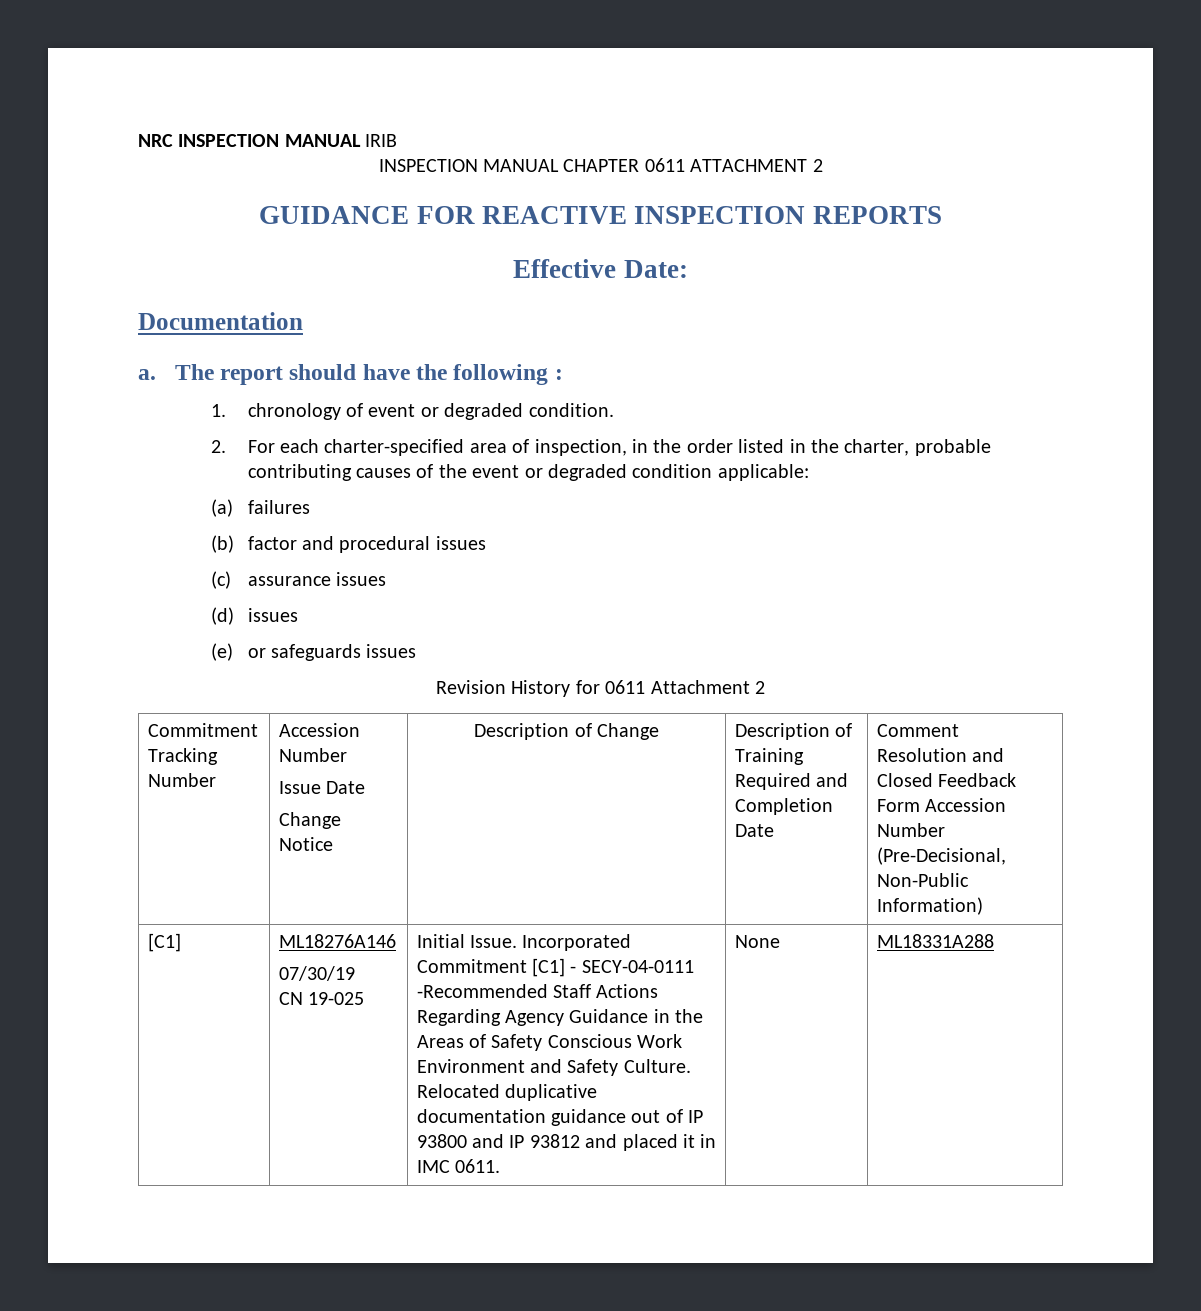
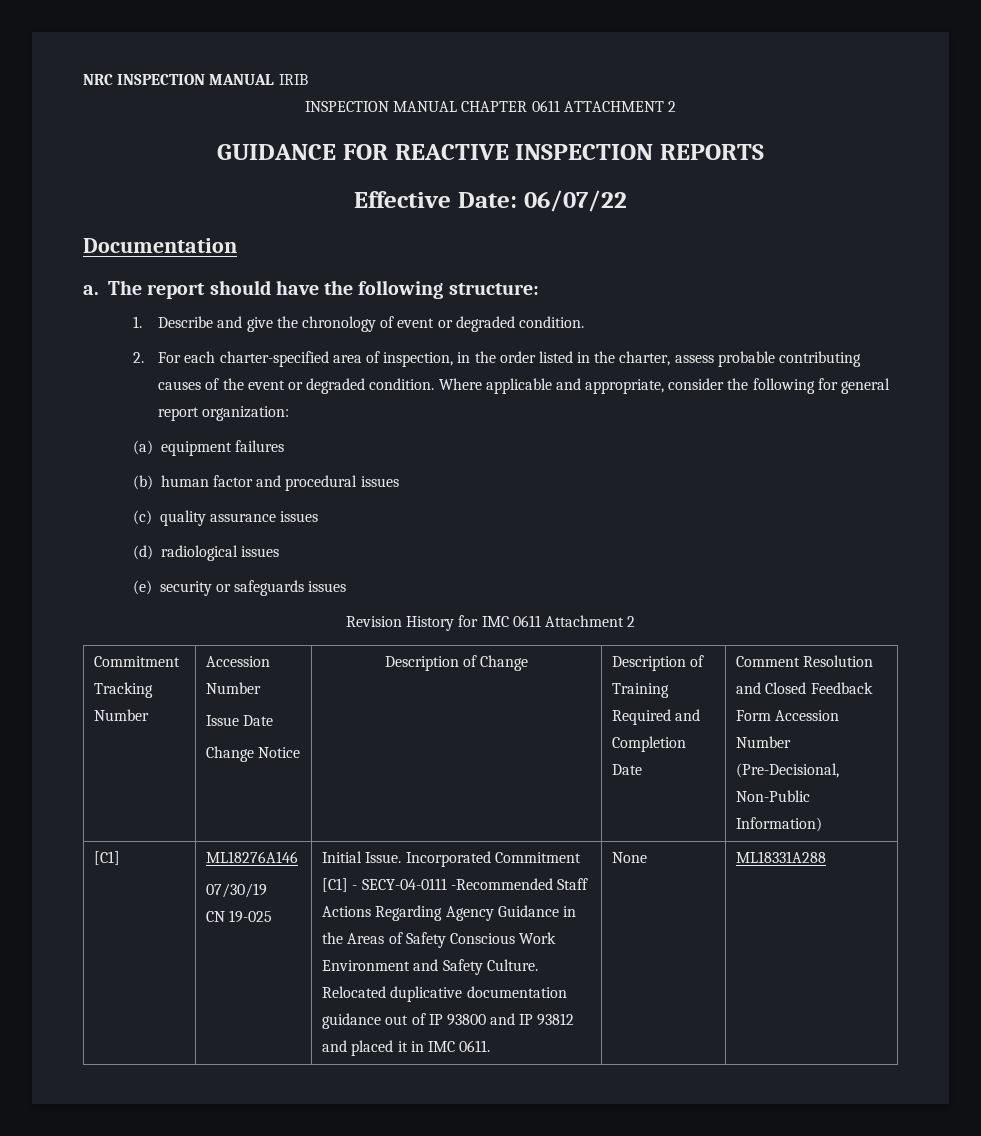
(688, 269) none -> [523,190,627,212] 06/07/22
[554,369,563,380] : -> [448,283,539,295] structure:
(227, 410) none -> [158,316,298,332] Describe and give the
(910, 447) none -> [674,355,714,363] assess
[632,464,809,481] condition applicable: -> [369,378,891,394] [158,406,290,421] condition. Where applicable and appropriate, consider the following for general report organization:
(234, 508) none -> [160,441,232,456] equipment
(235, 544) none -> [160,475,209,487] human
(232, 580) none -> [159,510,206,526] quality
(235, 616) none -> [160,545,238,561] radiological
(234, 652) none -> [159,581,212,596] security
(600, 687) none -> [481,616,509,627] IMC

